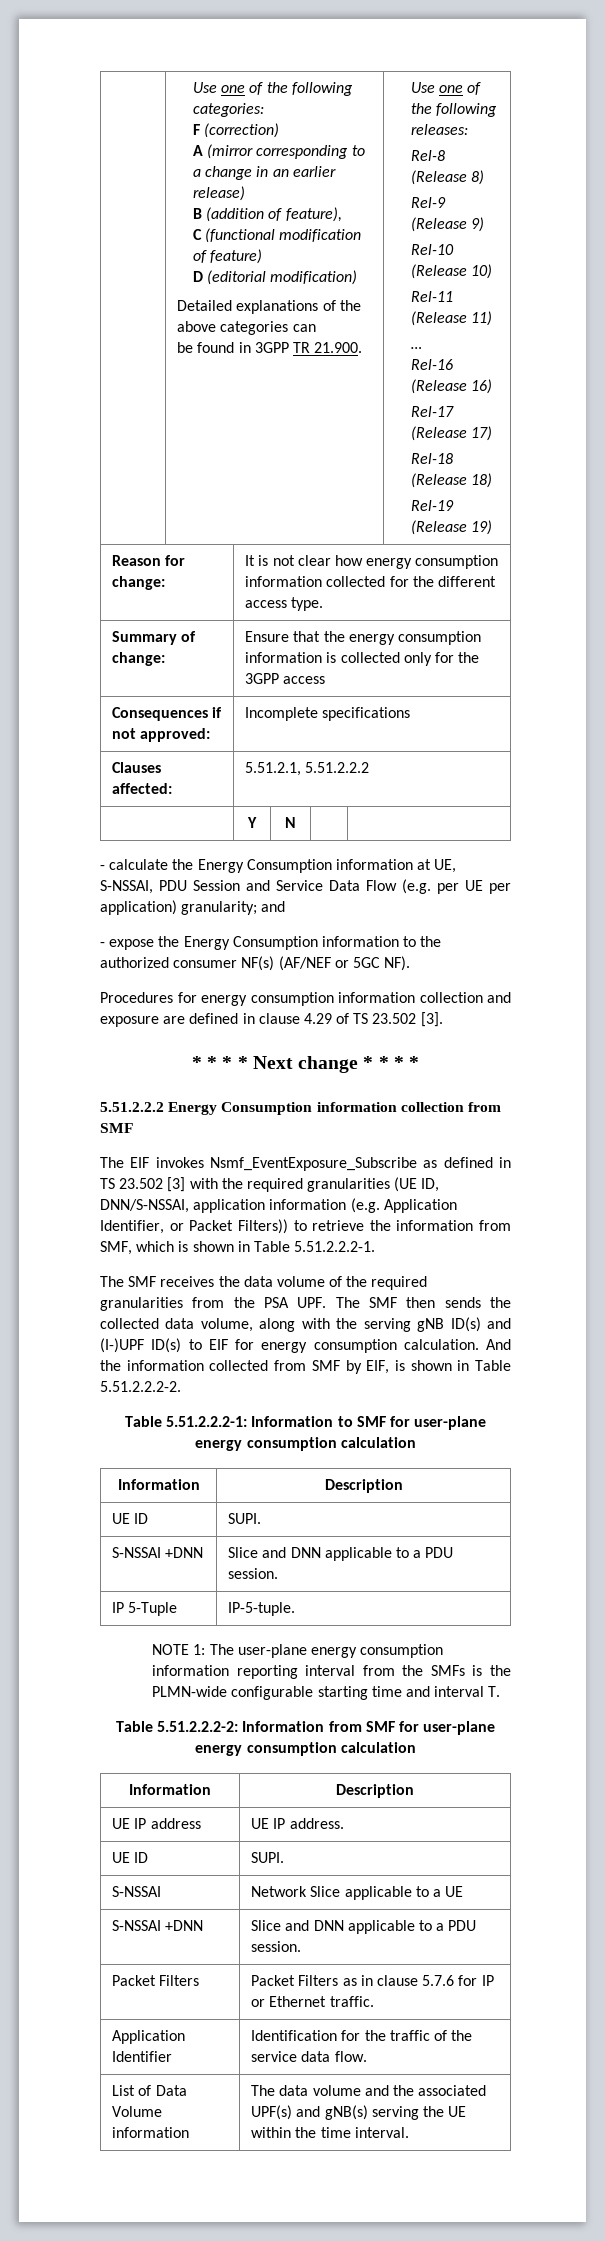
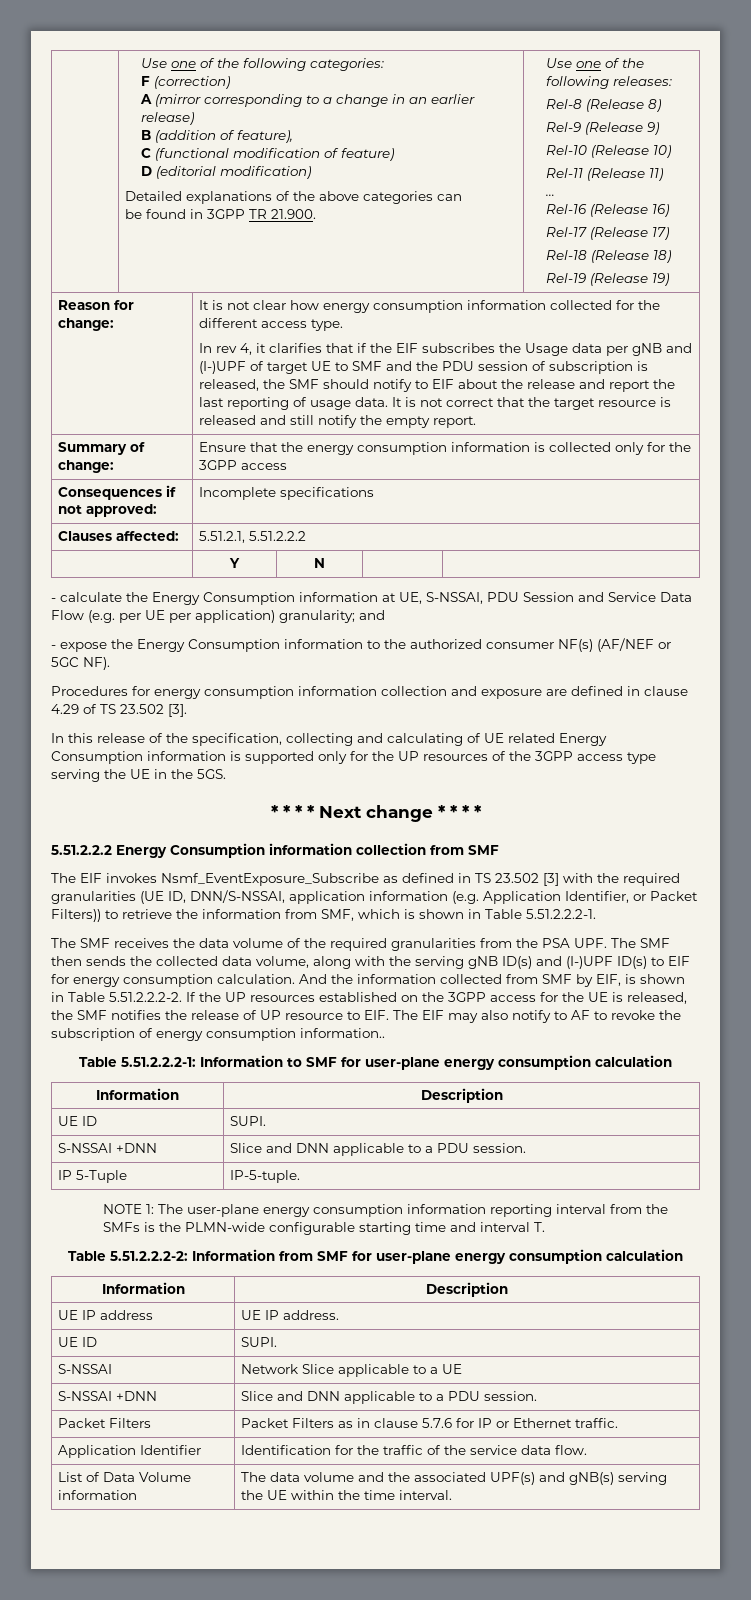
(324, 604) none -> [199,343,693,356] [199,361,649,374] [199,379,676,392] [199,397,672,410] [199,415,477,428] // In rev 4, it clarifies that if the EIF subscribes the Usage data per gNB and (I-)UPF of target UE to SMF and the PDU session of subscription is released, the SMF should notify to EIF about the release and report the last reporting of usage data. It is not correct that the target resource is released and still notify the empty report.
(443, 1019) none -> [51,733,607,746] [51,751,656,764] [51,769,226,782] // In this release of the specification, collecting and calculating of UE related Energy Consumption information is supported only for the UP resources of the 3GPP access type serving the UE in the 5GS.
(181, 1386) none -> [186,992,687,1004] [51,1010,681,1023] [51,1028,385,1041] If the UP resources established on the 3GPP access for the UE is released, the SMF notifies the release of UP resource to EIF. The EIF may also notify to AF to revoke the subscription of energy consumption information..

